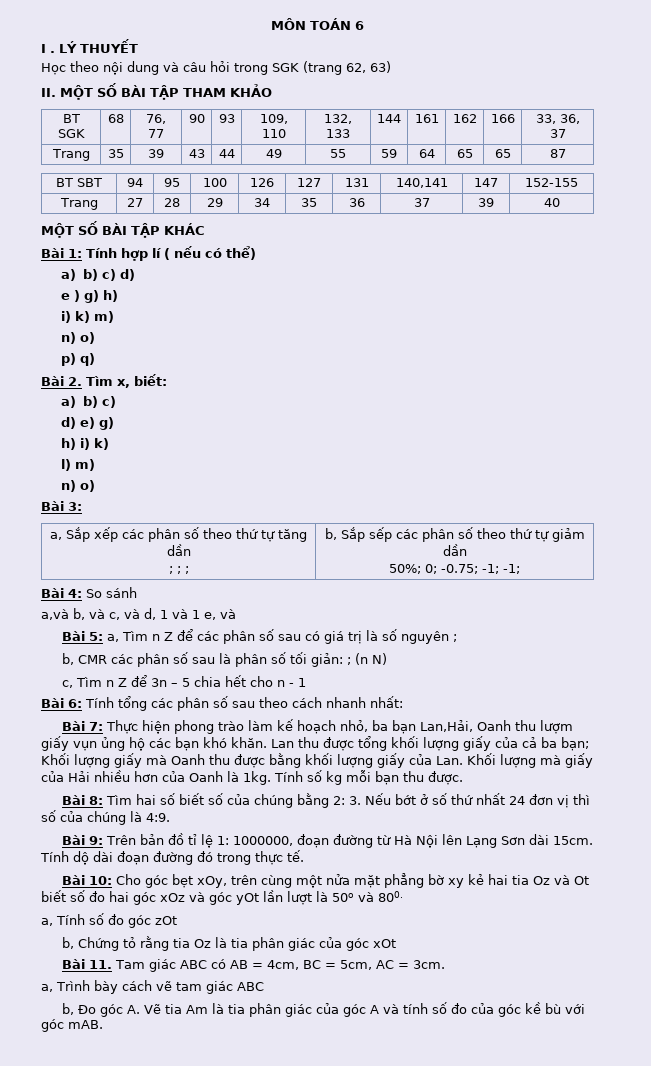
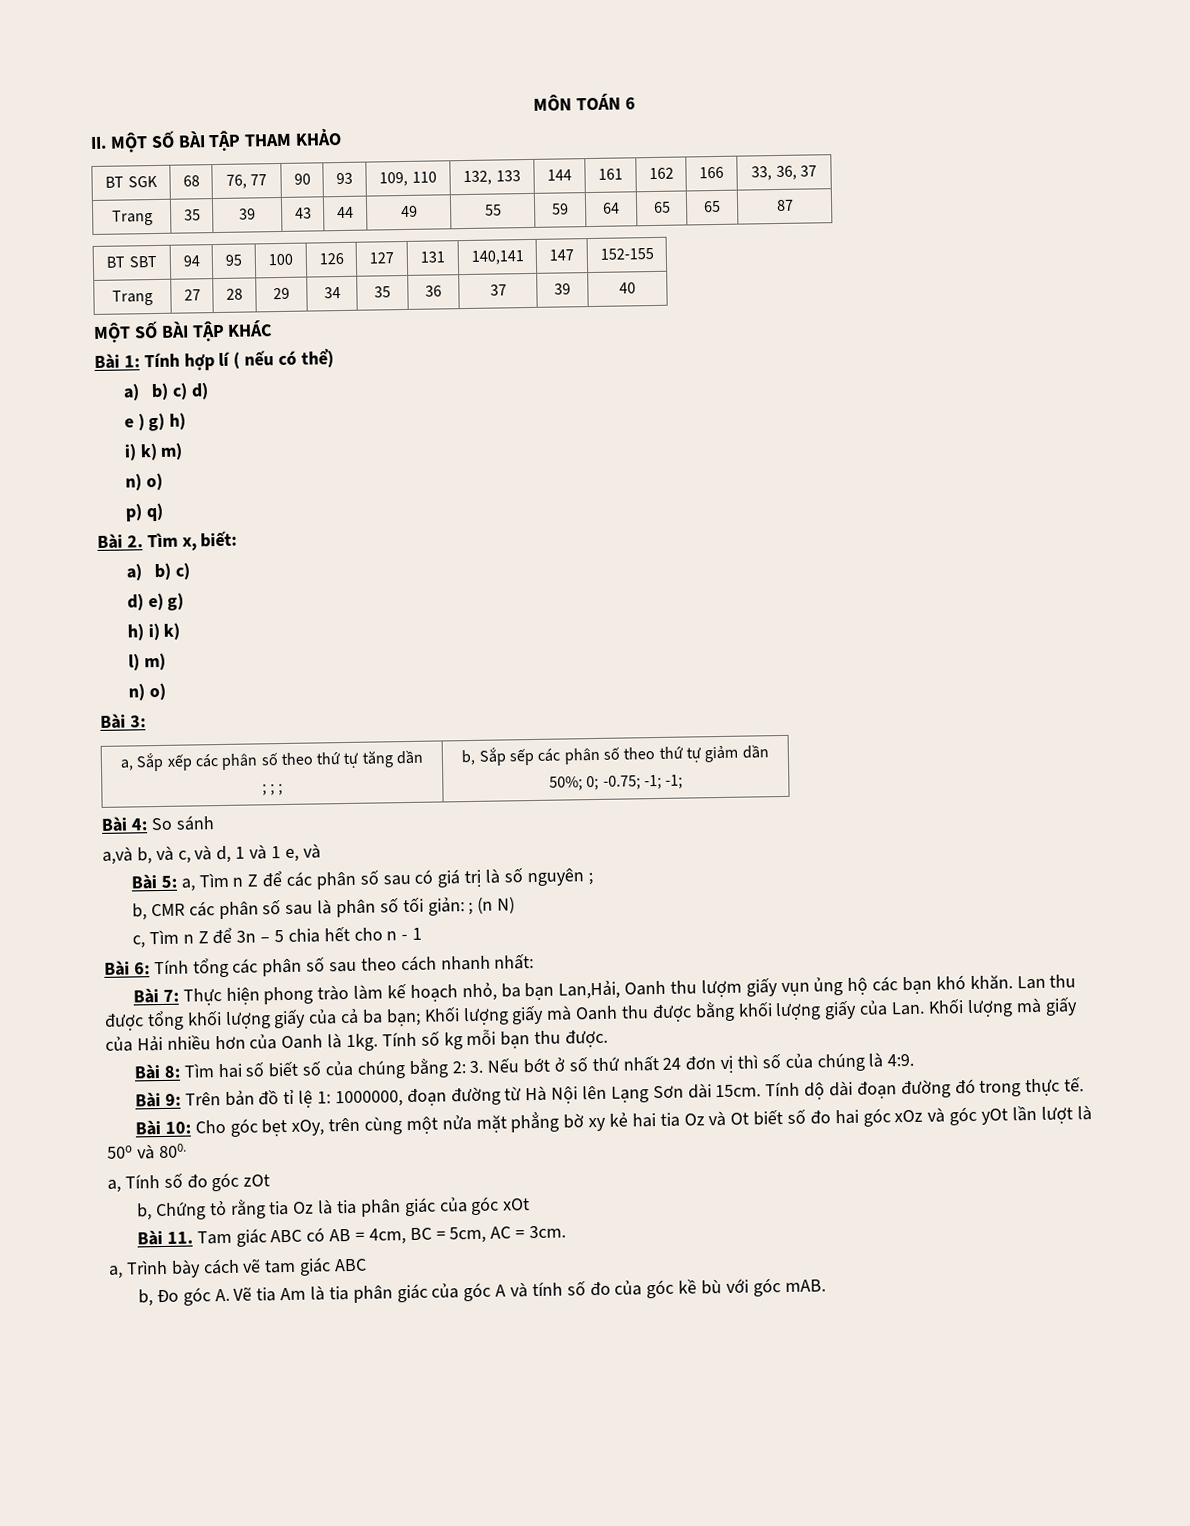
[41,39,138,53] [41,61,391,75] // I . LÝ THUYẾT // Học theo nội dung và câu hỏi trong SGK (trang 62, 63) -> (636, 103) none

